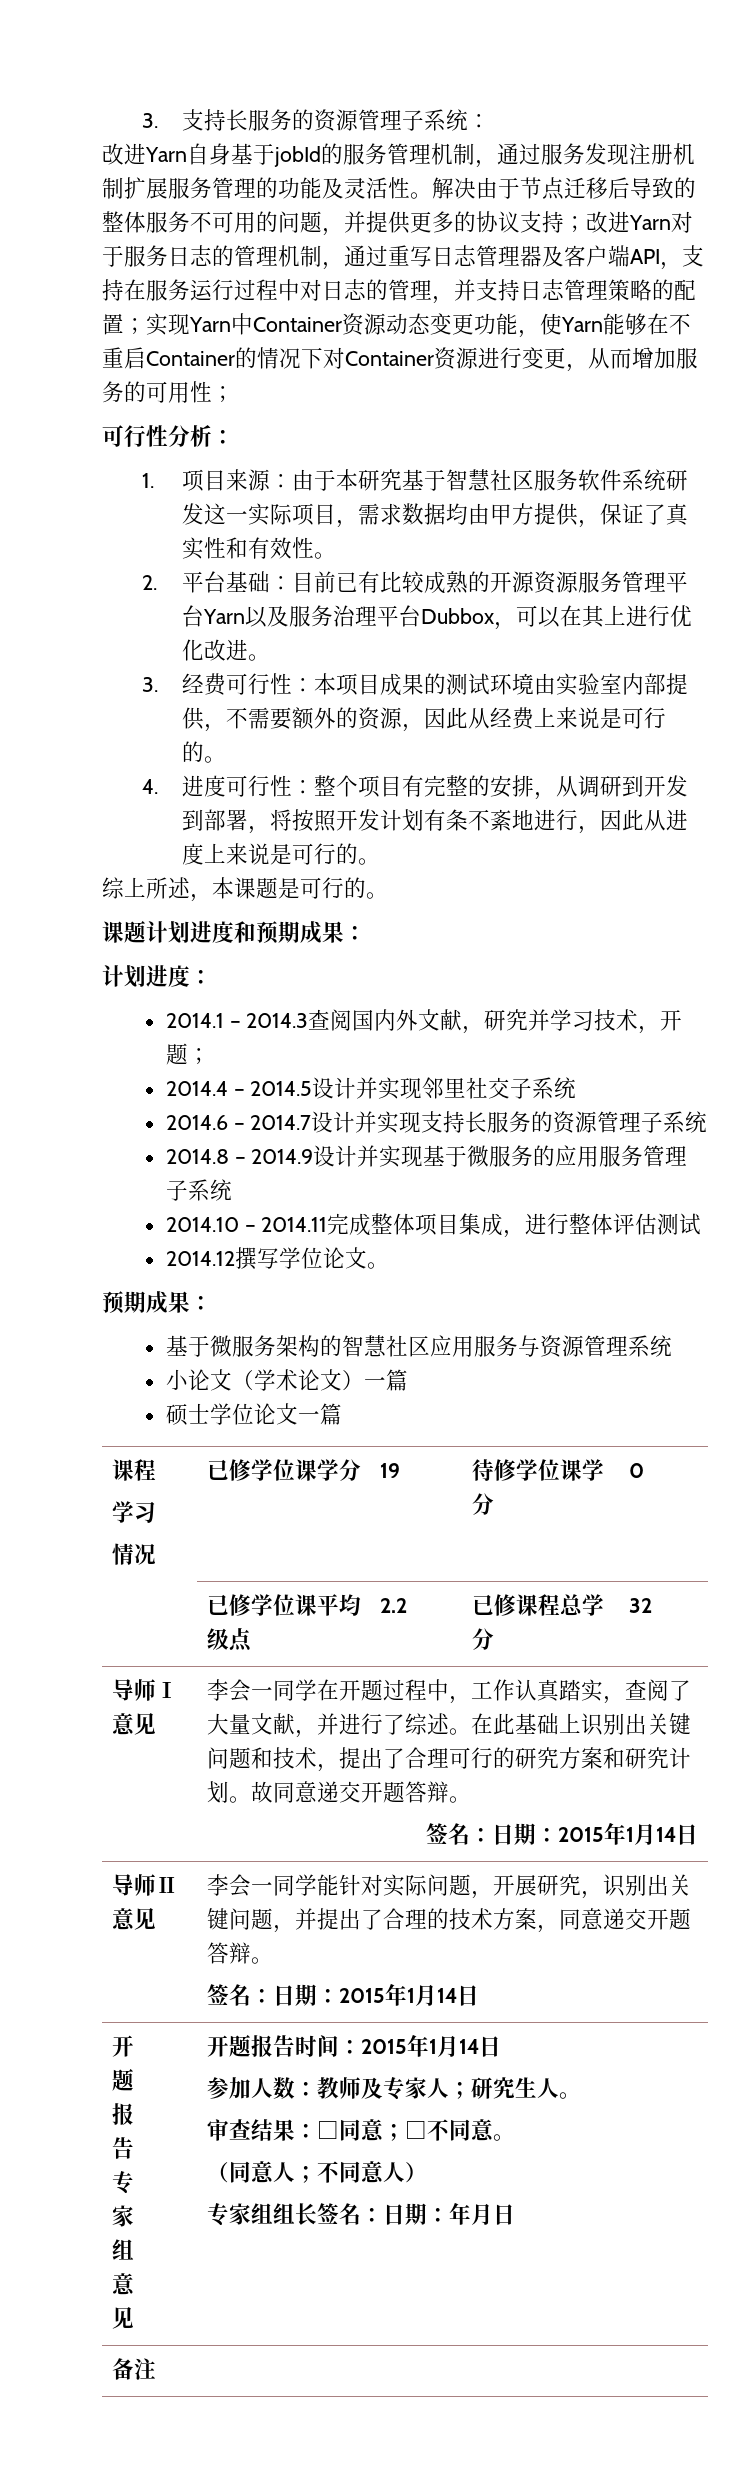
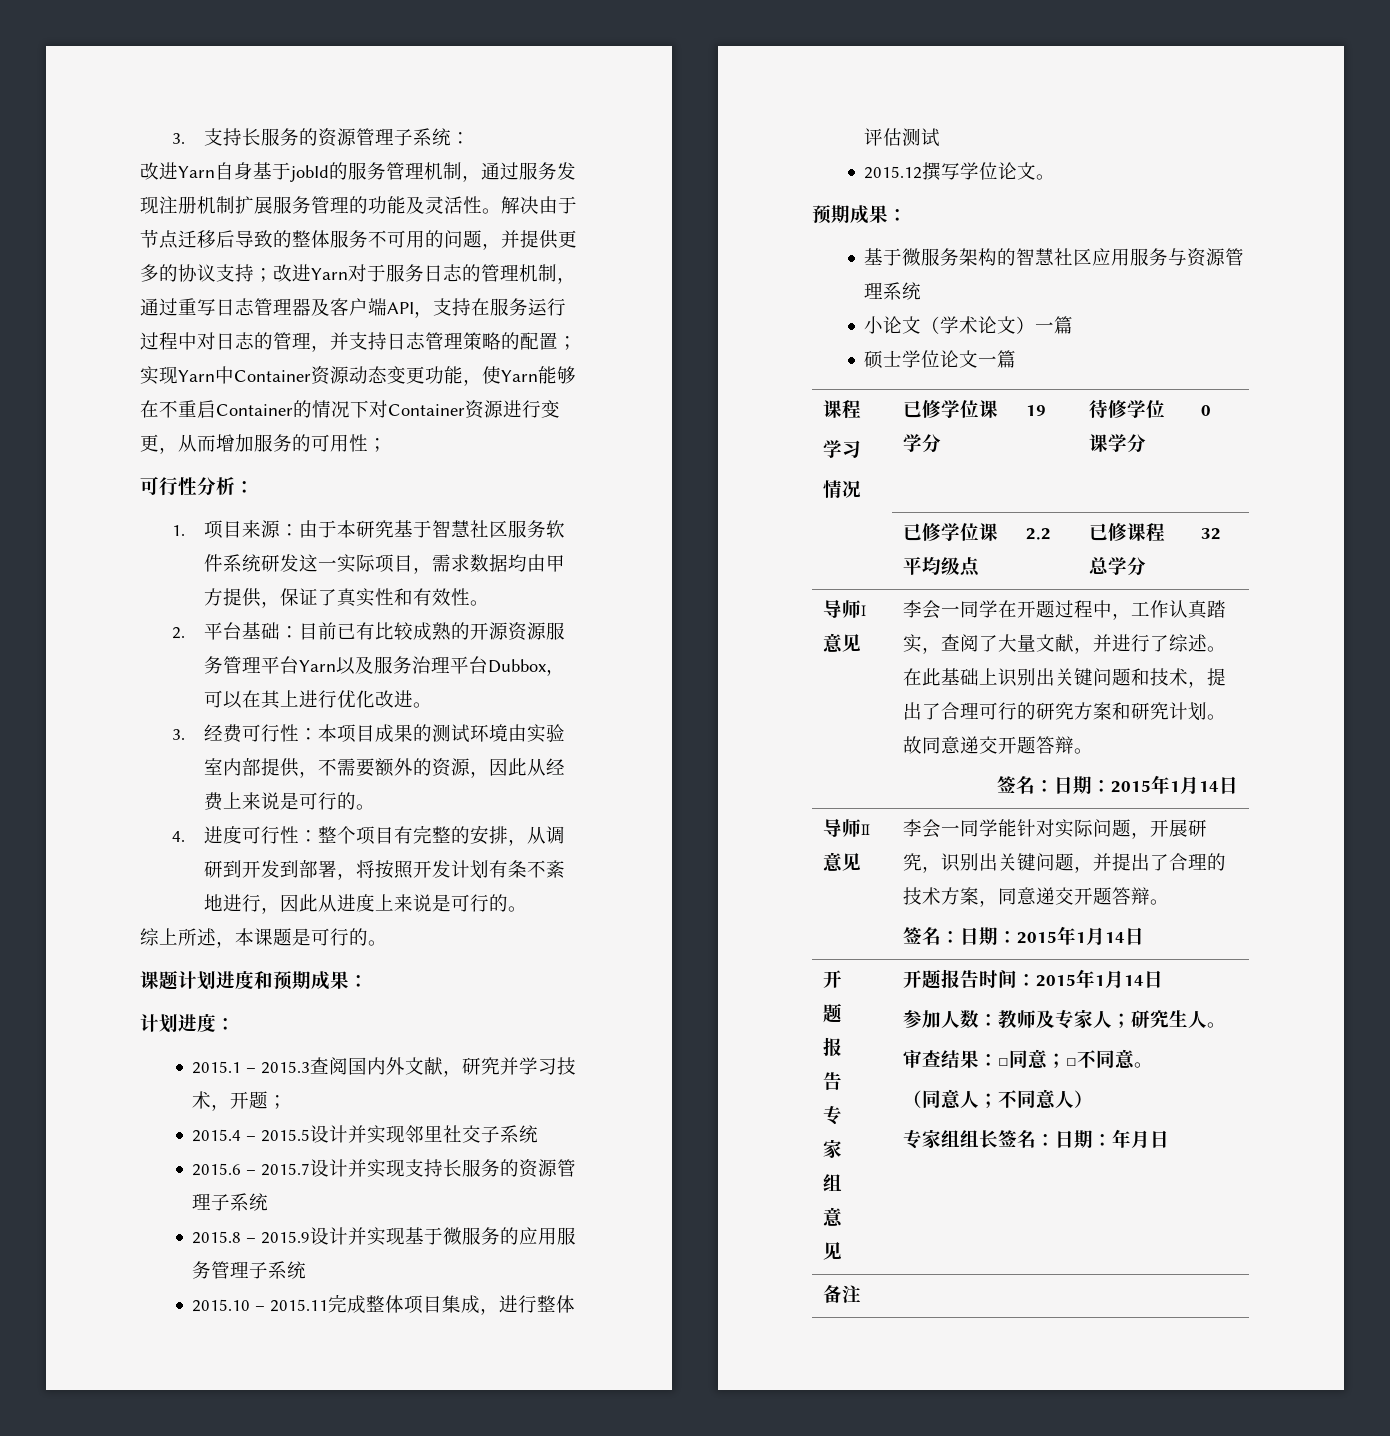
[165,1013,309,1028] 2014.1 – 2014.3 -> [192,1061,311,1074] 2015.1 – 2015.3
[165,1081,313,1096] 2014.4 – 2014.5 -> [192,1129,311,1142] 2015.4 – 2015.5
[165,1115,312,1130] 2014.6 – 2014.7 -> [192,1163,311,1176] 2015.6 – 2015.7
[165,1149,314,1164] 2014.8 – 2014.9 -> [192,1231,311,1244] 2015.8 – 2015.9
[165,1217,328,1232] 2014.10 – 2014.11 -> [192,1299,329,1312] 2015.10 – 2015.11
[165,1251,235,1266] 2014.12 -> [864,166,923,179] 2015.12

